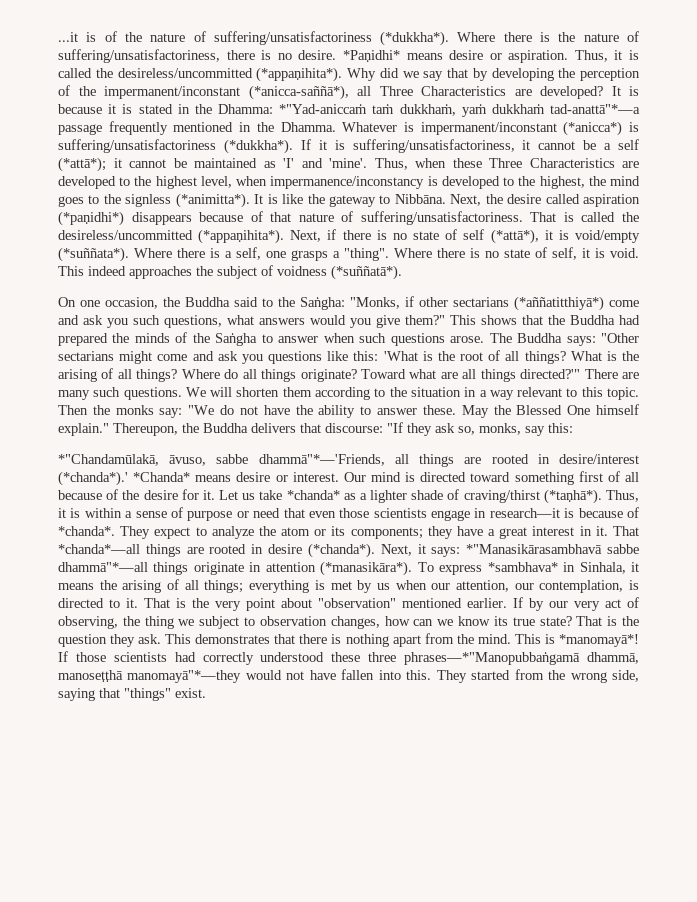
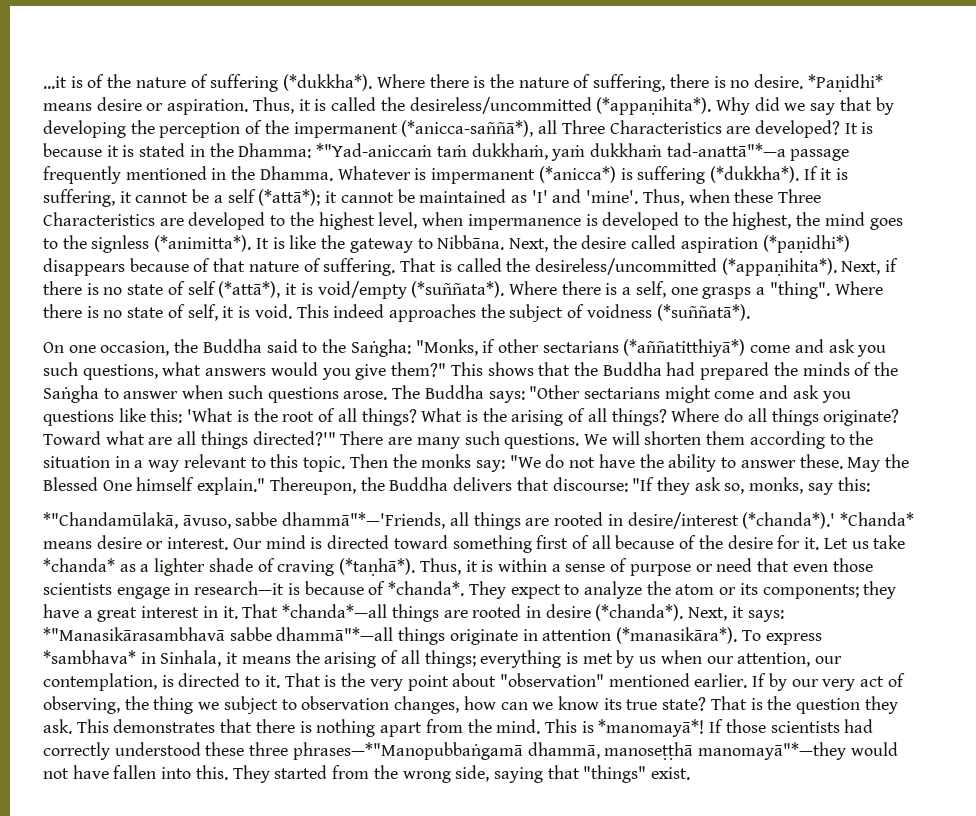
[213,31,372,45] suffering/unsatisfactoriness -> [210,74,279,92] suffering
[58,49,220,63] suffering/unsatisfactoriness, -> [593,74,666,92] suffering,
[104,86,240,99] impermanent/inconstant -> [293,122,398,138] impermanent
[420,122,557,135] impermanent/inconstant -> [431,168,536,184] impermanent
[58,139,216,153] suffering/unsatisfactoriness -> [637,166,706,184] suffering
[352,139,515,153] suffering/unsatisfactoriness, -> [43,189,115,207] suffering,
[270,176,425,189] impermanence/inconstancy -> [467,214,581,230] impermanence
[360,211,523,225] suffering/unsatisfactoriness. -> [323,258,396,276] suffering.
[463,490,540,503] craving/thirst -> [277,560,335,576] craving

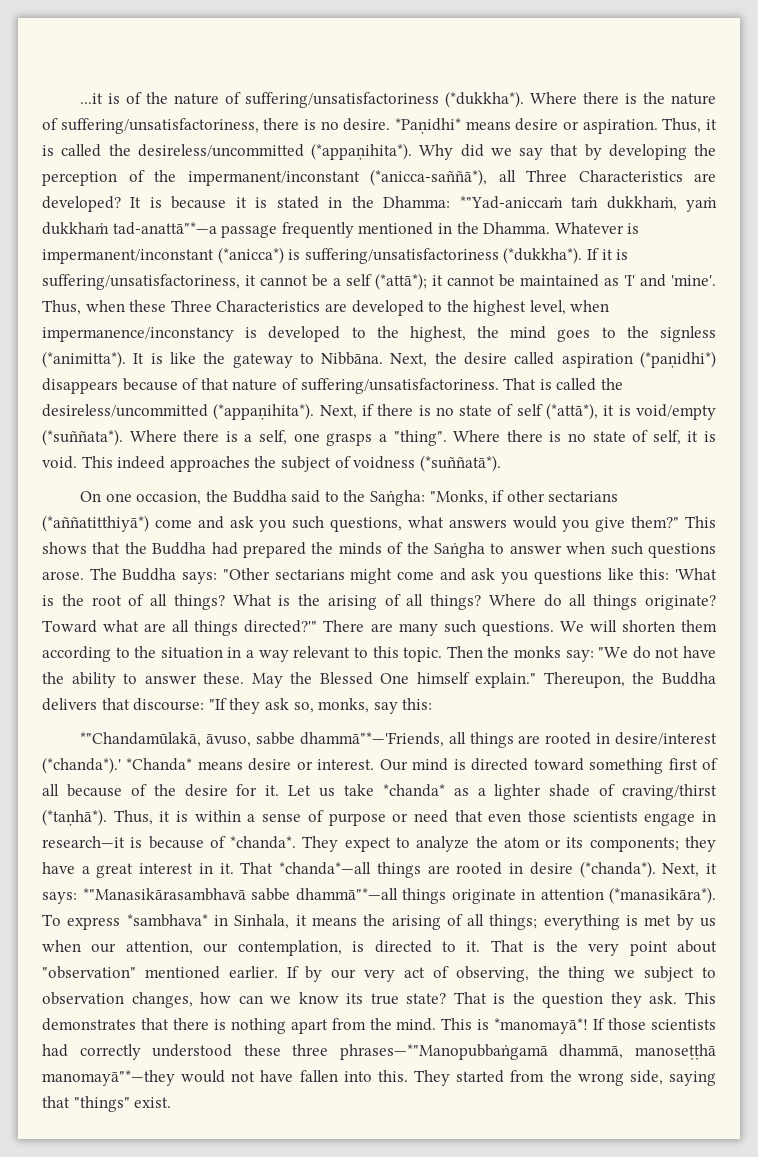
[210,74,279,92] suffering -> [245,92,440,108] suffering/unsatisfactoriness
[593,74,666,92] suffering, -> [60,118,259,134] suffering/unsatisfactoriness,
[293,122,398,138] impermanent -> [187,171,360,186] impermanent/inconstant
[431,168,536,184] impermanent -> [42,249,214,264] impermanent/inconstant
[637,166,706,184] suffering -> [304,248,499,264] suffering/unsatisfactoriness
[43,189,115,207] suffering, -> [42,274,240,290] suffering/unsatisfactoriness,
[467,214,581,230] impermanence -> [42,327,234,342] impermanence/inconstancy
[323,258,396,276] suffering. -> [300,378,499,394] suffering/unsatisfactoriness.
[277,560,335,576] craving -> [622,784,717,800] craving/thirst

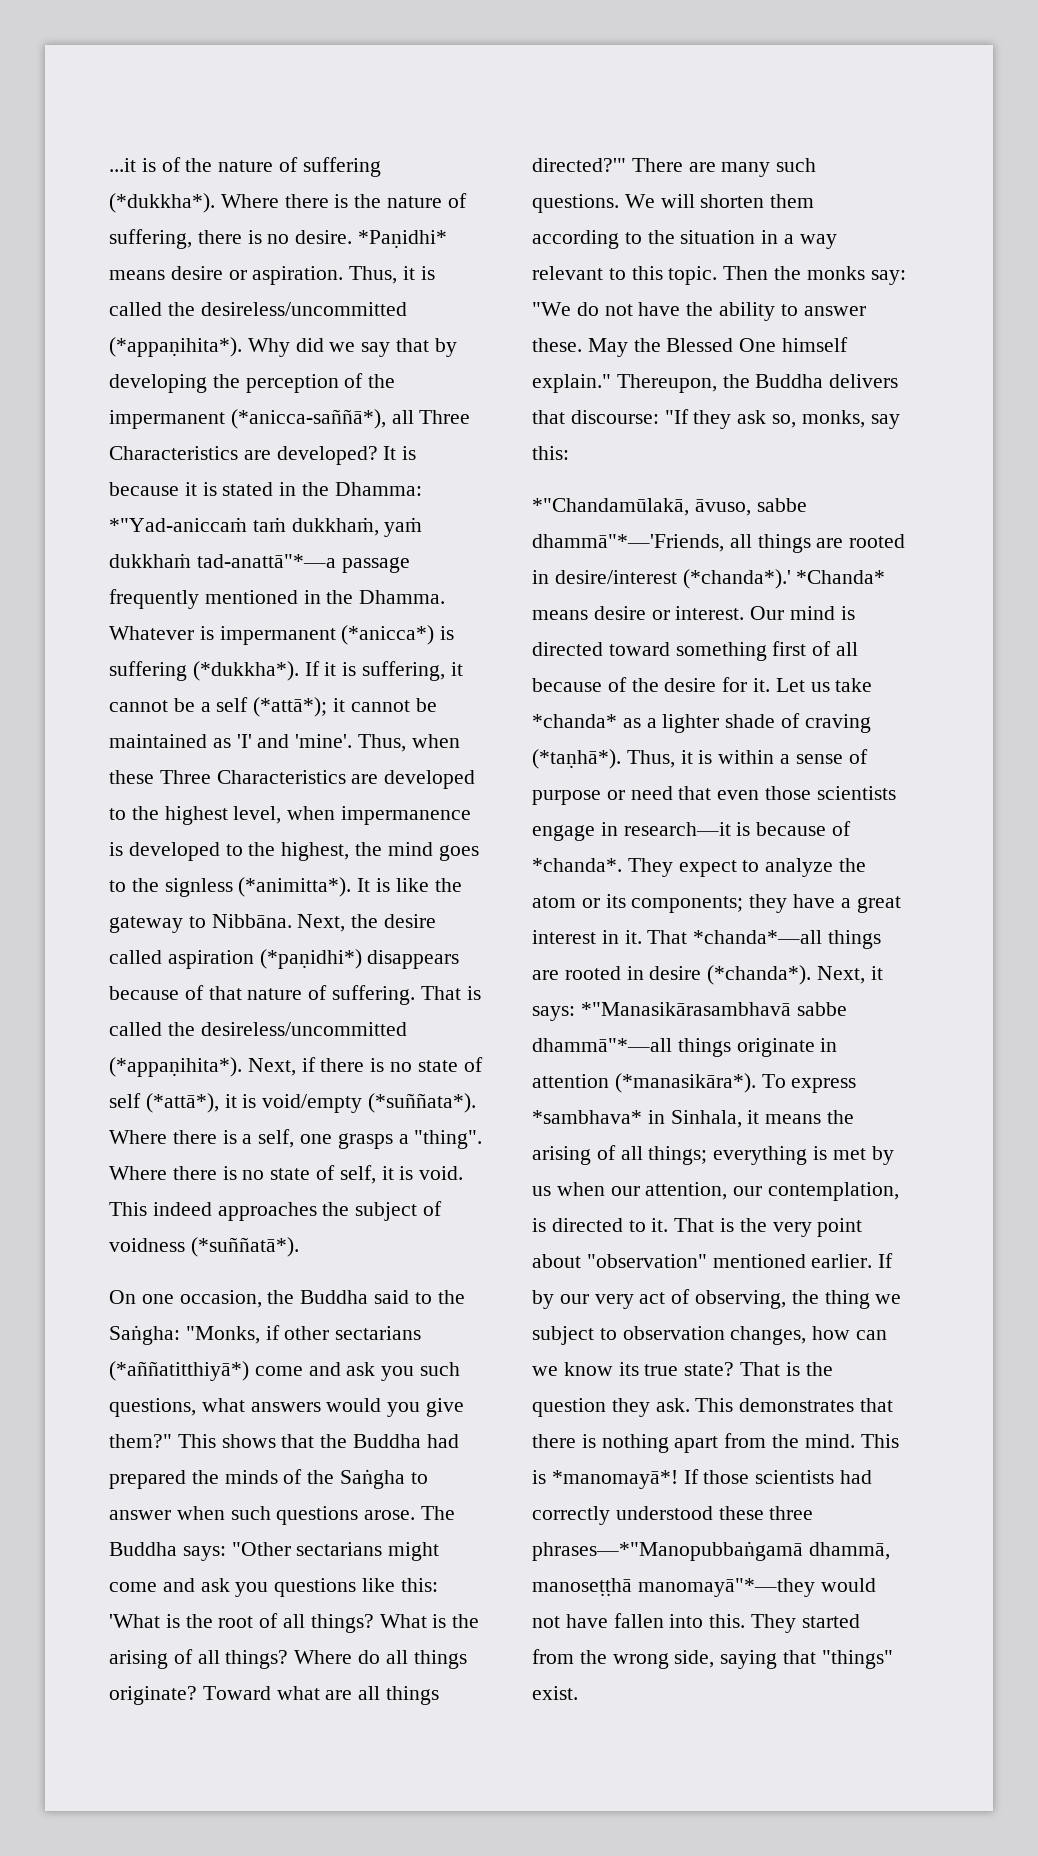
[245,92,440,108] suffering/unsatisfactoriness -> [302,157,381,177] suffering
[60,118,259,134] suffering/unsatisfactoriness, -> [109,229,192,249] suffering,
[187,171,360,186] impermanent/inconstant -> [109,410,225,429] impermanent
[42,249,214,264] impermanent/inconstant -> [219,626,336,645] impermanent
[304,248,499,264] suffering/unsatisfactoriness -> [109,661,187,681] suffering
[42,274,240,290] suffering/unsatisfactoriness, -> [362,661,446,681] suffering,
[42,327,234,342] impermanence/inconstancy -> [341,806,472,825] impermanence
[300,378,499,394] suffering/unsatisfactoriness. -> [332,985,416,1005] suffering.
[622,784,717,800] craving/thirst -> [804,714,871,733] craving

